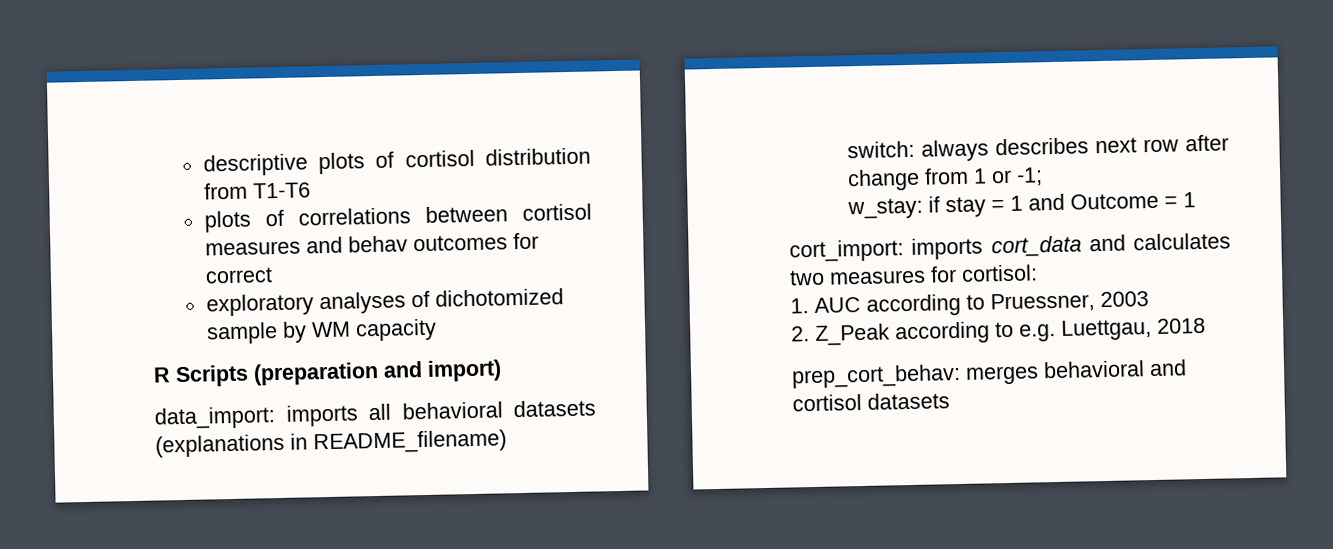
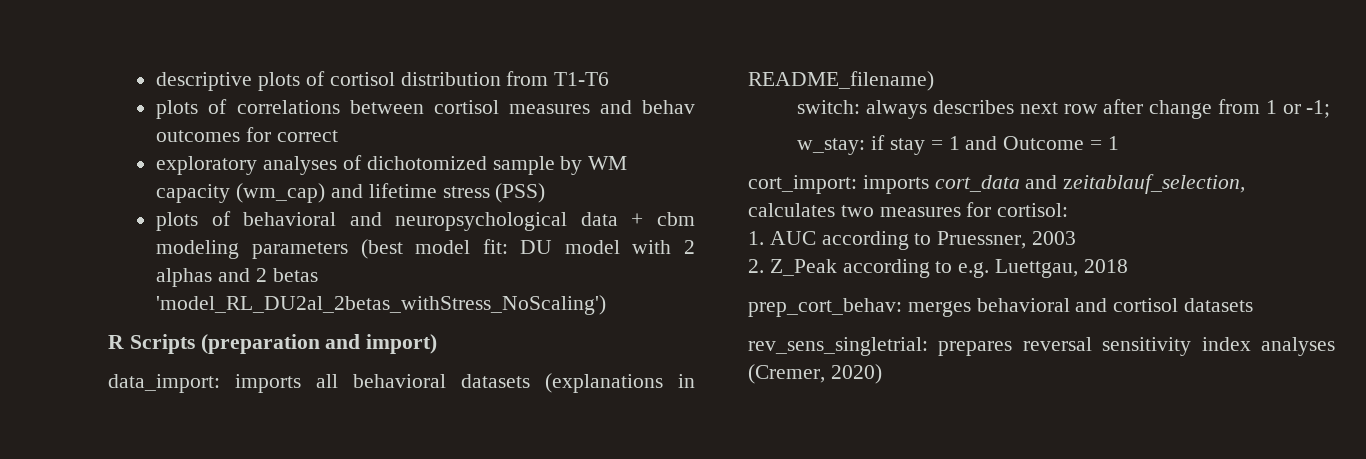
(437, 330) none -> [236,183,546,203] [156,211,695,231] [156,239,695,259] [156,268,318,287] [156,295,607,315] (wm_cap) and lifetime stress (PSS) // plots of behavioral and neuropsychological data + cbm modeling parameters (best model fit: DU model with 2 alphas and 2 betas 'model_RL_DU2al_2betas_withStress_NoScaling')
(1126, 243) none -> [1063,174,1246,194] zeitablauf_selection,
(950, 401) none -> [748,337,1335,356] [748,364,882,384] // rev_sens_singletrial: prepares reversal sensitivity index analyses (Cremer, 2020)

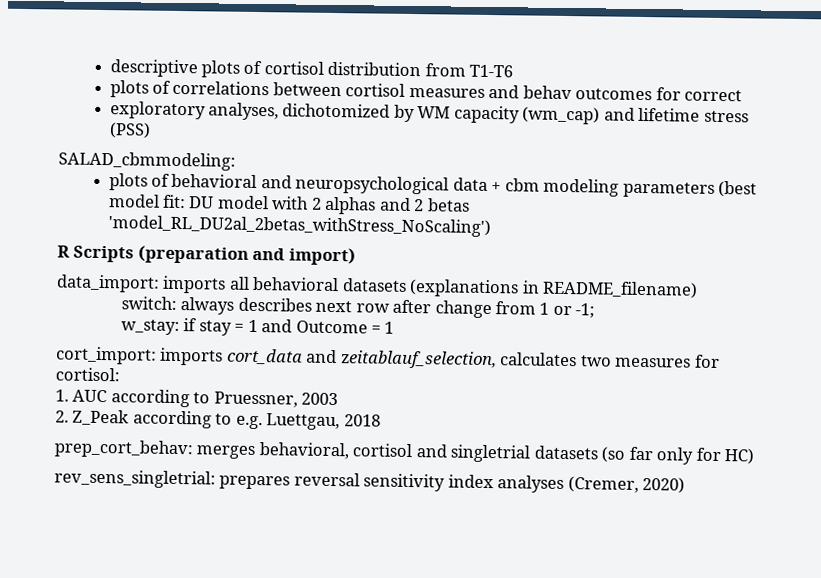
[263,155,555,175] analyses of dichotomized sample -> [208,102,391,121] analyses, dichotomized
(546, 193) none -> [58,151,236,171] // SALAD_cbmmodeling:
[976,298,1254,312] behavioral and cortisol datasets -> [258,442,755,465] behavioral, cortisol and singletrial datasets (so far only for HC)

